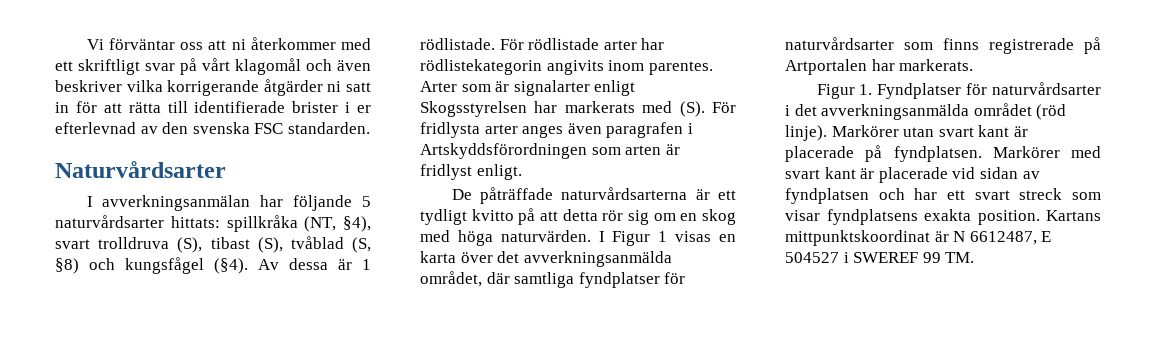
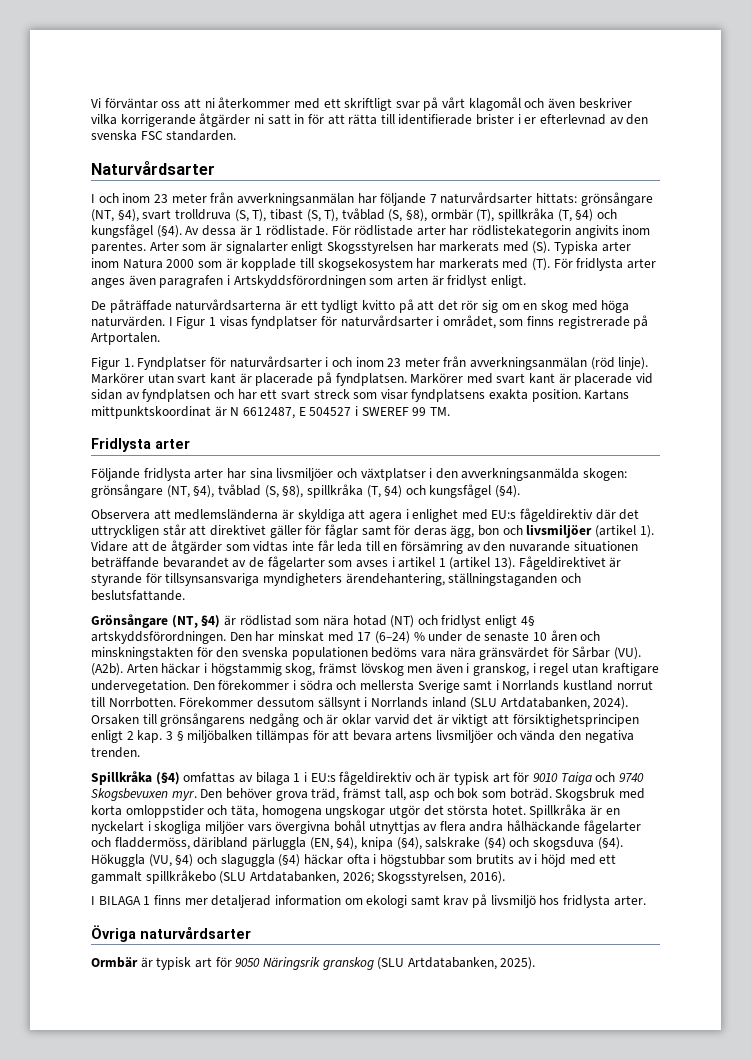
(93, 201) none -> [98,192,234,204] och inom 23 meter från
[362,196,371,207] 5 -> [429,194,437,203] 7
[226,215,298,232] spillkråka -> [580,192,653,206] grönsångare
[177,236,371,253] [55,258,79,274] (S), tibast (S), tvåblad (S, §8) -> [234,208,594,222] (S, T), tibast (S, T), tvåblad (S, §8), ormbär (T), spillkråka (T, §4)
(705, 109) none -> [554,241,631,254] [91,258,551,271] Typiska arter inom Natura 2000 som är kopplade till skogsekosystem har markerats med (T).
[562,209,598,221] detta -> [437,300,458,311] det
[719,234,736,242] [420,251,672,267] [420,271,575,288] en karta över det avverkningsanmälda området, där samtliga -> (248, 321) none
(894, 43) none -> [436,315,496,329] i området,
[785,59,974,75] Artportalen har markerats. -> [91,332,160,345] Artportalen.
[794,103,1032,120] det avverkningsanmälda området -> [331,356,588,370] och inom 23 meter från avverkningsanmälan
(975, 257) none -> [91,438,190,452] [91,468,628,481] [91,484,521,498] [91,508,640,522] [91,524,654,538] [91,540,638,554] [91,556,622,570] [91,573,581,586] [91,590,185,601] [91,614,535,628] [91,630,601,644] [91,646,642,660] [91,663,659,676] [91,680,653,693] [91,697,629,710] [91,713,639,727] [91,730,634,743] [91,747,140,758] [91,771,644,785] [91,788,646,801] [91,804,620,818] [91,820,641,834] [91,837,623,850] [91,854,617,867] [91,870,505,884] [91,894,646,908] [91,925,251,942] [91,957,536,970] // Fridlysta arter // Följande fridlysta arter har sina livsmiljöer och växtplatser i den avverkningsanmälda skogen: grönsångare (NT, §4), tvåblad (S, §8), spillkråka (T, §4) och kungsfågel (§4). // Observera att medlemsländerna är skyldiga att agera i enlighet med EU:s fågeldirektiv där det uttryckligen står att direktivet gäller för fåglar samt för deras ägg, bon och livsmiljöer (artikel 1). Vidare att de åtgärder som vidtas inte får leda till en försämring av den nuvarande situationen beträffande bevarandet av de fågelarter som avses i artikel 1 (artikel 13). Fågeldirektivet är styrande för tillsynsansvariga myndigheters ärendehantering, ställningstaganden och beslutsfattande. // Grönsångare (NT, §4) är rödlistad som nära hotad (NT) och fridlyst enligt 4§ artskyddsförordningen. Den har minskat med 17 (6–24) % under de senaste 10 åren och minskningstakten för den svenska populationen bedöms vara nära gränsvärdet för Sårbar (VU). (A2b). Arten häckar i högstammig skog, främst lövskog men även i granskog, i regel utan kraftigare undervegetation. Den förekommer i södra och mellersta Sverige samt i Norrlands kustland norrut till Norrbotten. Förekommer dessutom sällsynt i Norrlands inland (SLU Artdatabanken, 2024). Orsaken till grönsångarens nedgång och är oklar varvid det är viktigt att försiktighetsprincipen enligt 2 kap. 3 § miljöbalken tillämpas för att bevara artens livsmiljöer och vända den negativa trenden. // Spillkråka (§4) omfattas av bilaga 1 i EU:s fågeldirektiv och är typisk art för 9010 Taiga och 9740 Skogsbevuxen myr. Den behöver grova träd, främst tall, asp och bok som boträd. Skogsbruk med korta omloppstider och täta, homogena ungskogar utgör det största hotet. Spillkråka är en nyckelart i skogliga miljöer vars övergivna bohål utnyttjas av flera andra hålhäckande fågelarter och fladdermöss, däribland pärluggla (EN, §4), knipa (§4), salskrake (§4) och skogsduva (§4). Hökuggla (VU, §4) och slaguggla (§4) häckar ofta i högstubbar som brutits av i höjd med ett gammalt spillkråkebo (SLU Artdatabanken, 2026; Skogsstyrelsen, 2016). // I BILAGA 1 finns mer detaljerad information om ekologi samt krav på livsmiljö hos fridlysta arter. // Övriga naturvårdsarter // Ormbär är typisk art för 9050 Näringsrik granskog (SLU Artdatabanken, 2025).

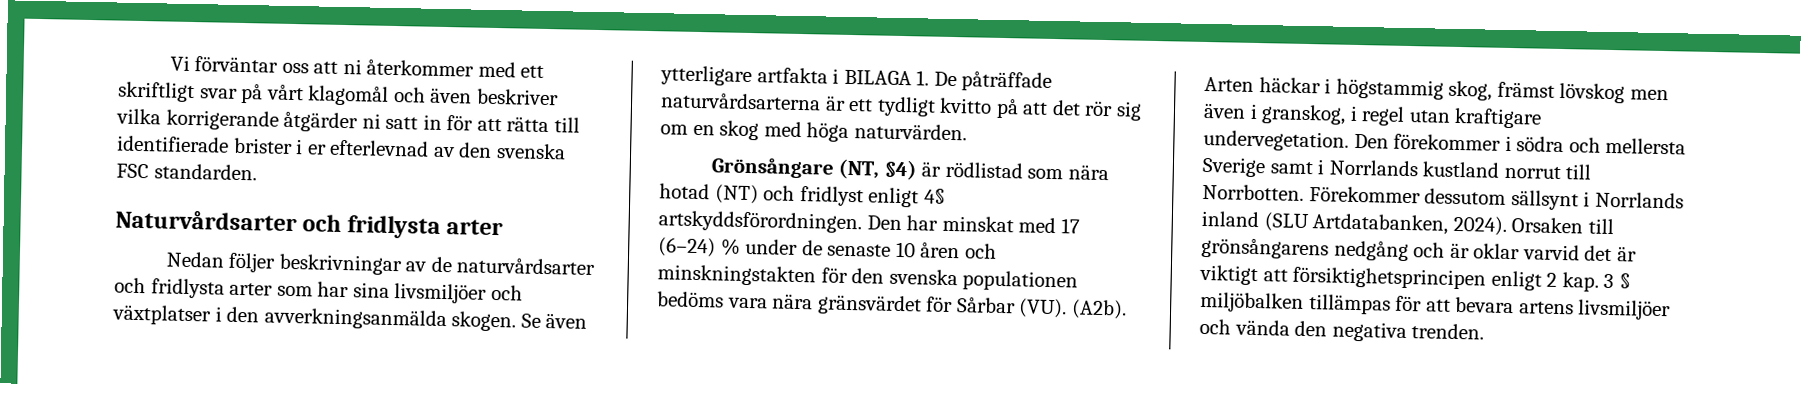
[91,192,653,206] [91,208,617,222] [91,224,651,238] [91,241,631,254] [91,258,657,271] [91,275,526,288] // I och inom 23 meter från avverkningsanmälan har följande 7 naturvårdsarter hittats: grönsångare (NT, §4), svart trolldruva (S, T), tibast (S, T), tvåblad (S, §8), ormbär (T), spillkråka (T, §4) och kungsfågel (§4). Av dessa är 1 rödlistade. För rödlistade arter har rödlistekategorin angivits inom parentes. Arter som är signalarter enligt Skogsstyrelsen har markerats med (S). Typiska arter inom Natura 2000 som är kopplade till skogsekosystem har markerats med (T). För fridlysta arter anges även paragrafen i Artskyddsförordningen som arten är fridlyst enligt. // -> [302,214,504,239] [165,251,596,276] [114,277,523,304] [112,304,588,332] [660,65,930,87] och fridlysta arter // Nedan följer beskrivningar av de naturvårdsarter och fridlysta arter som har sina livsmiljöer och växtplatser i den avverkningsanmälda skogen. Se även ytterligare artfakta i BILAGA 1.
[168,315,649,329] [91,332,160,345] [91,356,649,370] [91,372,654,386] [91,389,630,402] [91,406,450,419] [91,438,190,452] [91,468,628,481] [91,484,521,498] [91,508,640,522] [91,524,654,538] [91,540,638,554] [91,556,622,570] [91,573,581,586] [91,590,185,601] I Figur 1 visas fyndplatser för naturvårdsarter i området, som finns registrerade på Artportalen. // Figur 1. Fyndplatser för naturvårdsarter i och inom 23 meter från avverkningsanmälan (röd linje). Markörer utan svart kant är placerade på fyndplatsen. Markörer med svart kant är placerade vid sidan av fyndplatsen och har ett svart streck som visar fyndplatsens exakta position. Kartans mittpunktskoordinat är N 6612487, E 504527 i SWEREF 99 TM. // Fridlysta arter // Följande fridlysta arter har sina livsmiljöer och växtplatser i den avverkningsanmälda skogen: grönsångare (NT, §4), tvåblad (S, §8), spillkråka (T, §4) och kungsfågel (§4). // Observera att medlemsländerna är skyldiga att agera i enlighet med EU:s fågeldirektiv där det uttryckligen står att direktivet gäller för fåglar samt för deras ägg, bon och livsmiljöer (artikel 1). Vidare att de åtgärder som vidtas inte får leda till en försämring av den nuvarande situationen beträffande bevarandet av de fågelarter som avses i artikel 1 (artikel 13). Fågeldirektivet är styrande för tillsynsansvariga myndigheters ärendehantering, ställningstaganden och beslutsfattande. -> (967, 132) none
[91,771,644,785] [91,788,646,801] [91,804,620,818] [91,820,641,834] [91,837,623,850] [91,854,617,867] [91,870,505,884] [91,894,646,908] [91,925,251,942] [91,957,536,970] // Spillkråka (§4) omfattas av bilaga 1 i EU:s fågeldirektiv och är typisk art för 9010 Taiga och 9740 Skogsbevuxen myr. Den behöver grova träd, främst tall, asp och bok som boträd. Skogsbruk med korta omloppstider och täta, homogena ungskogar utgör det största hotet. Spillkråka är en nyckelart i skogliga miljöer vars övergivna bohål utnyttjas av flera andra hålhäckande fågelarter och fladdermöss, däribland pärluggla (EN, §4), knipa (§4), salskrake (§4) och skogsduva (§4). Hökuggla (VU, §4) och slaguggla (§4) häckar ofta i högstubbar som brutits av i höjd med ett gammalt spillkråkebo (SLU Artdatabanken, 2026; Skogsstyrelsen, 2016). // I BILAGA 1 finns mer detaljerad information om ekologi samt krav på livsmiljö hos fridlysta arter. // Övriga naturvårdsarter // Ormbär är typisk art för 9050 Näringsrik granskog (SLU Artdatabanken, 2025). -> (1485, 331) none

